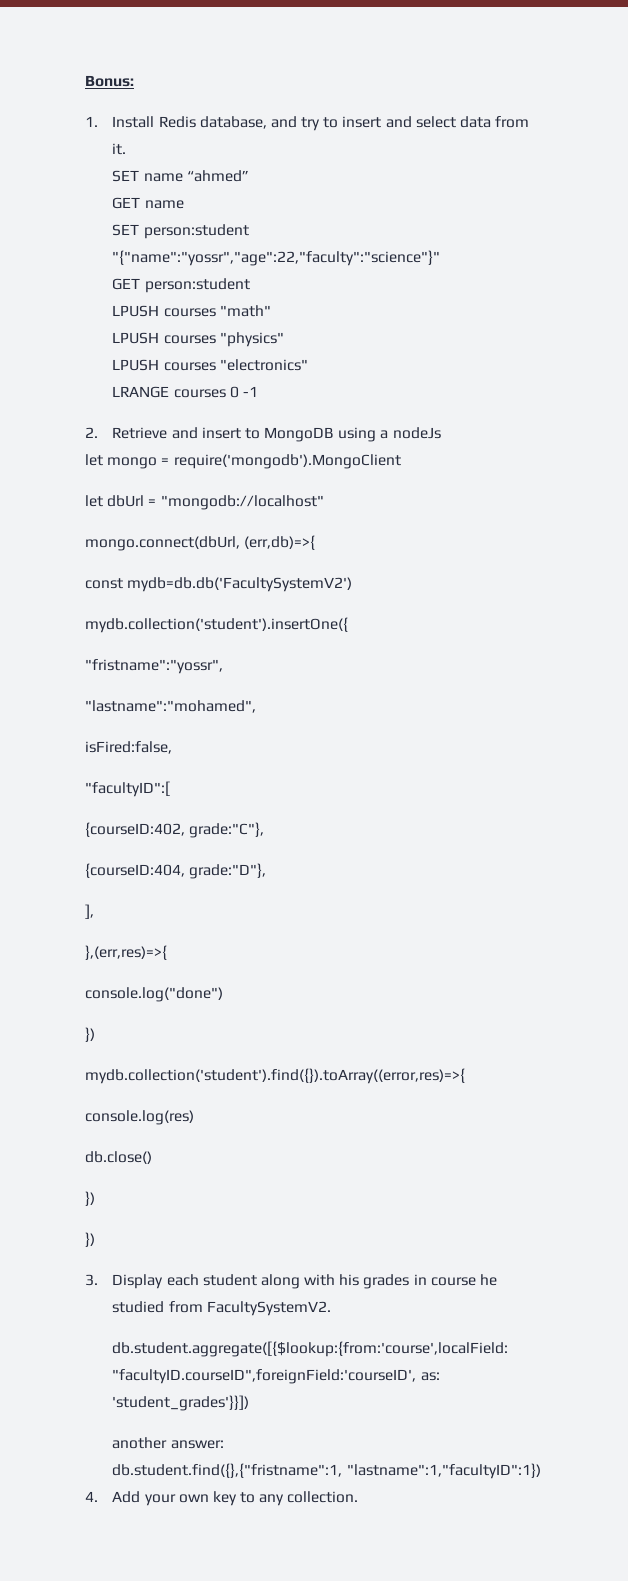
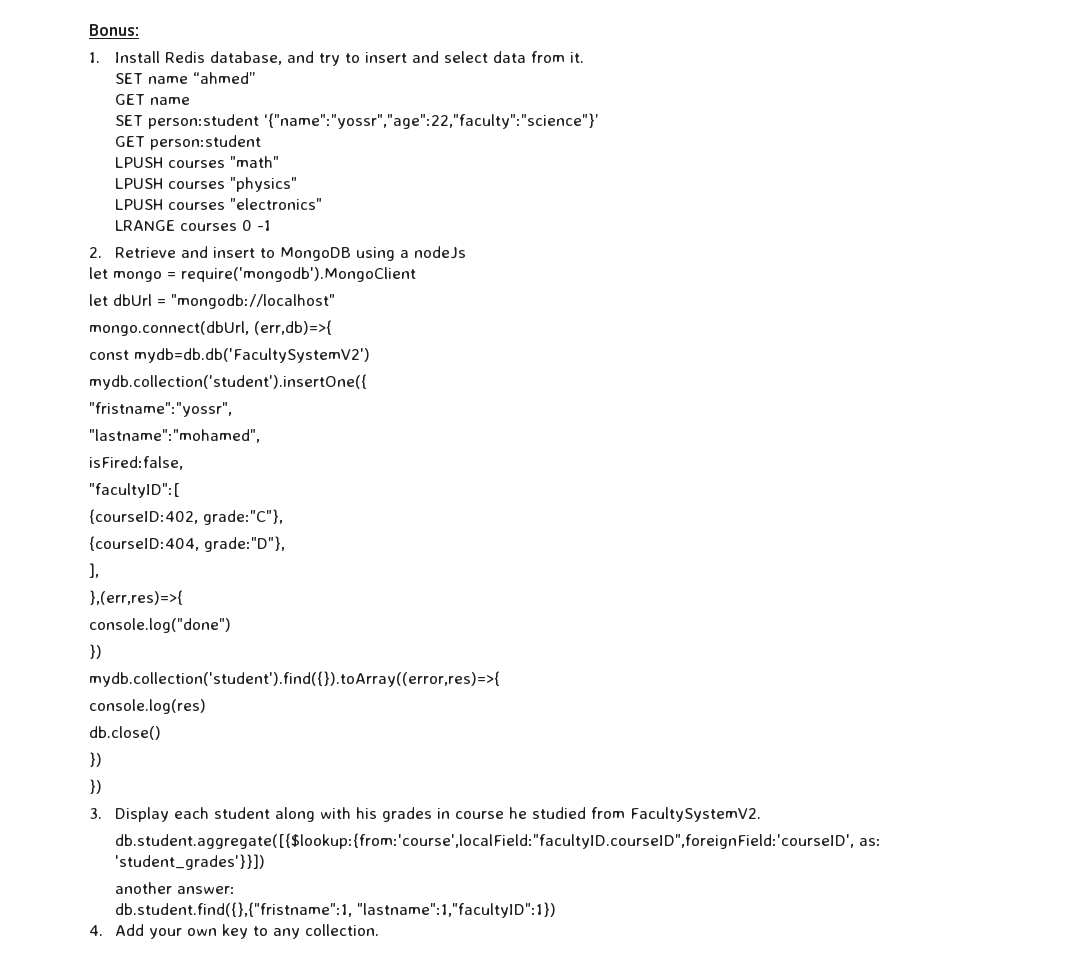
[112,250,441,266] "{"name":"yossr","age":22,"faculty":"science"}" -> [264,113,599,129] ‘{"name":"yossr","age":22,"faculty":"science"}’

